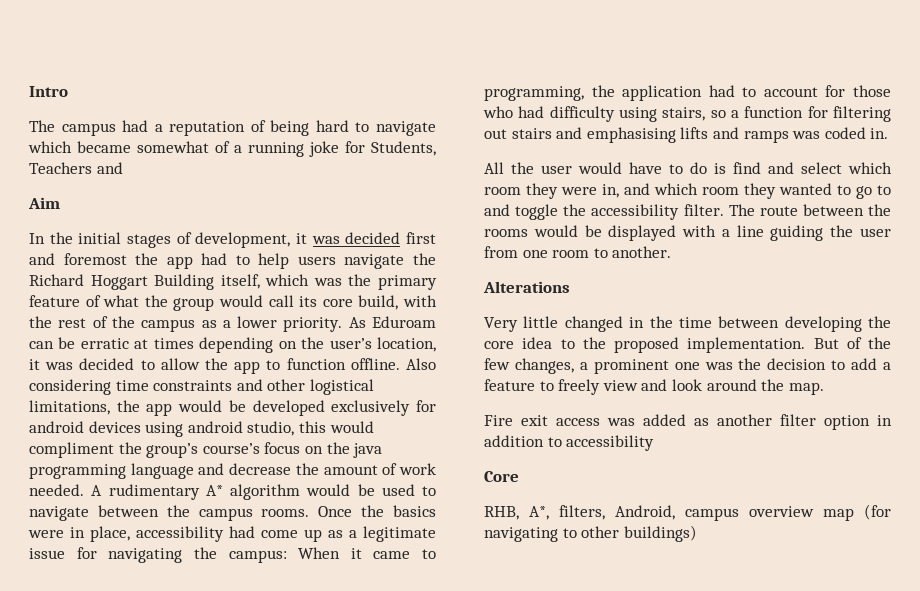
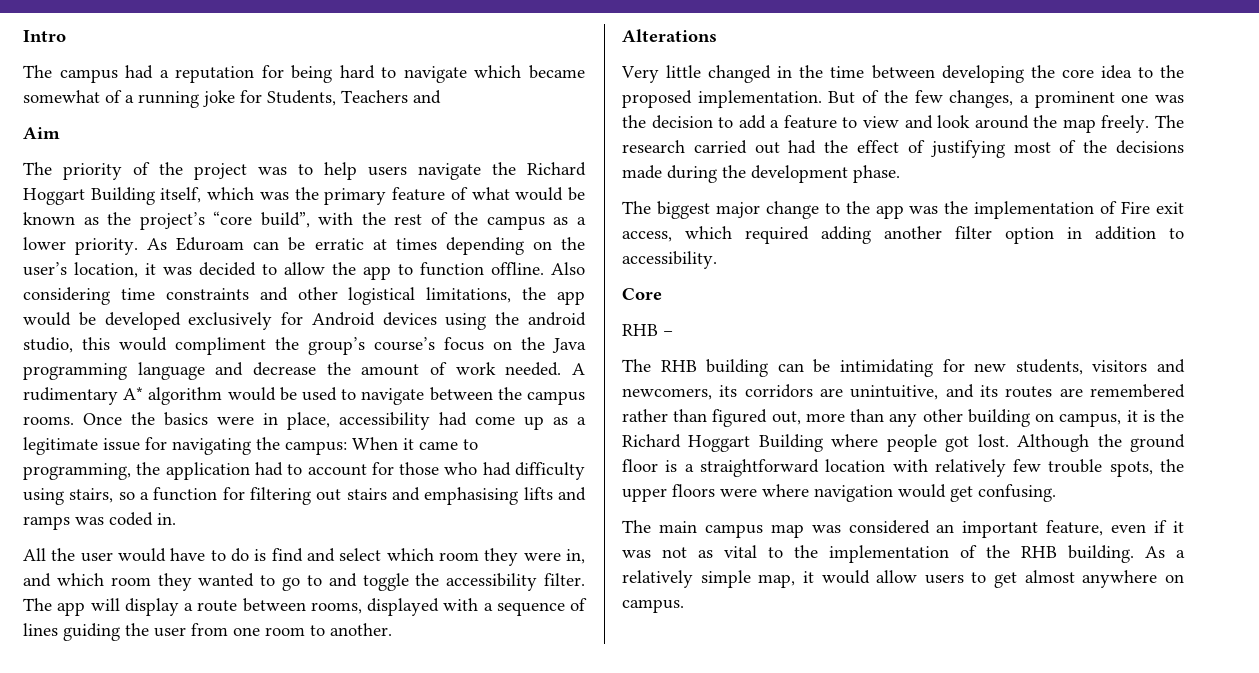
[250,120,266,132] of -> [261,65,284,78] for
[29,232,437,248] [29,253,228,269] In the initial stages of development, it was decided first and foremost the app had -> [23,162,287,180] The priority of the project was
[144,295,399,311] the group would call its core build, -> [515,187,586,201] [23,211,310,230] would be known as the project’s “core build”,
[29,421,84,433] android -> [311,312,375,326] Android
(184, 429) none -> [495,312,520,325] the
[353,443,383,458] java -> [552,338,586,353] Java
[759,204,891,216] [484,225,764,241] route between the rooms would be displayed with a line -> [57,598,587,616] [23,623,58,636] app will display a route between rooms, displayed with a sequence of lines
[558,379,601,395] freely -> (858, 122) none
[788,382,824,395] [484,414,709,426] map. // Fire exit access was added as -> [1062,115,1184,133] [622,140,1184,158] [622,165,900,183] [622,201,1184,219] [622,226,871,244] map freely. The research carried out had the effect of justifying most of the decisions made during the development phase. // The biggest major change to the app was the implementation of Fire exit access, which required adding
[566,435,655,451] accessibility -> [622,251,717,269] accessibility.
[484,504,891,521] [484,525,697,542] RHB, A*, filters, Android, campus overview map (for navigating to other buildings) -> [622,324,673,336] [622,359,1185,377] [622,384,1185,400] [622,409,1184,427] [622,434,1185,452] [622,459,1184,477] [622,484,1056,502] [622,520,1184,538] [622,545,1185,563] [622,570,1184,588] [622,599,684,613] RHB – // The RHB building can be intimidating for new students, visitors and newcomers, its corridors are unintuitive, and its routes are remembered rather than figured out, more than any other building on campus, it is the Richard Hoggart Building where people got lost. Although the ground floor is a straightforward location with relatively few trouble spots, the upper floors were where navigation would get confusing. // The main campus map was considered an important feature, even if it was not as vital to the implementation of the RHB building. As a relatively simple map, it would allow users to get almost anywhere on campus.

